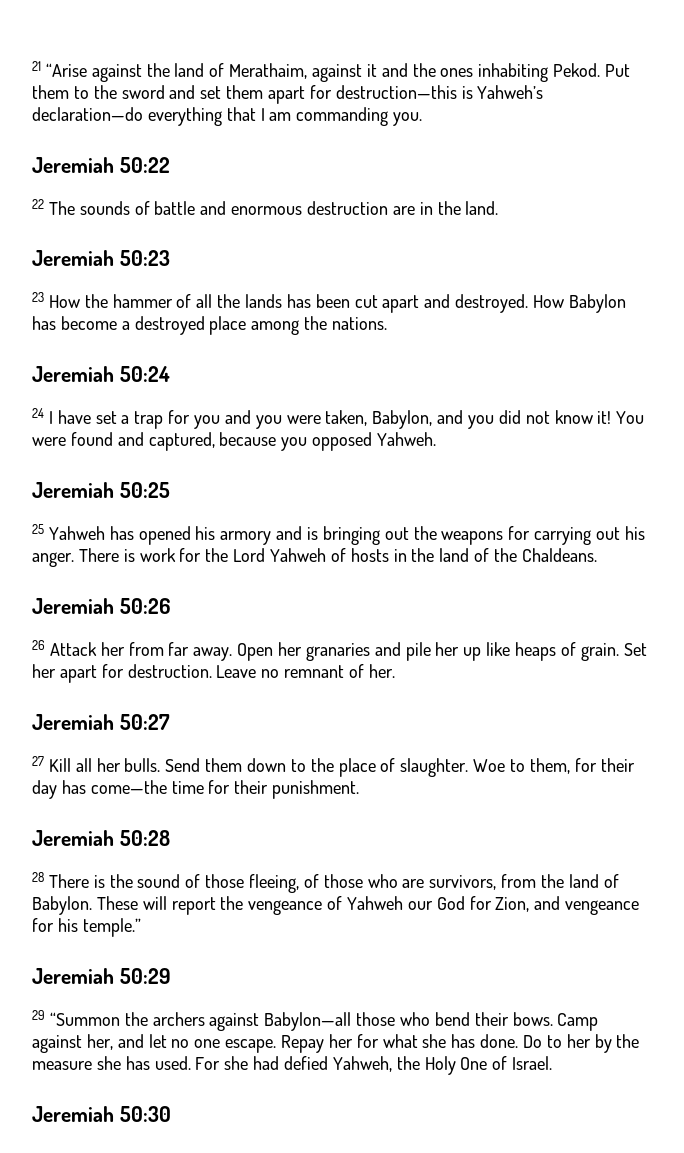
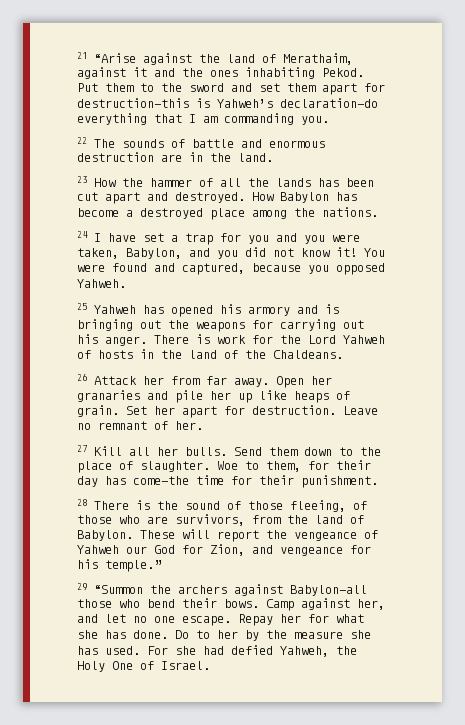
[32,157,170,173] // Jeremiah 50:22 -> (329, 120) none
[32,250,170,266] // Jeremiah 50:23 -> (273, 157) none
[32,366,170,382] // Jeremiah 50:24 -> (378, 212) none
[32,482,170,498] // Jeremiah 50:25 -> (126, 283) none
[32,598,171,614] // Jeremiah 50:26 -> (343, 354) none
[32,714,170,730] // Jeremiah 50:27 -> (203, 425) none
[32,830,170,846] // Jeremiah 50:28 -> (378, 481) none
[32,968,171,984] // Jeremiah 50:29 -> (162, 566) none
[32,1106,171,1122] // Jeremiah 50:30 -> (210, 665) none

